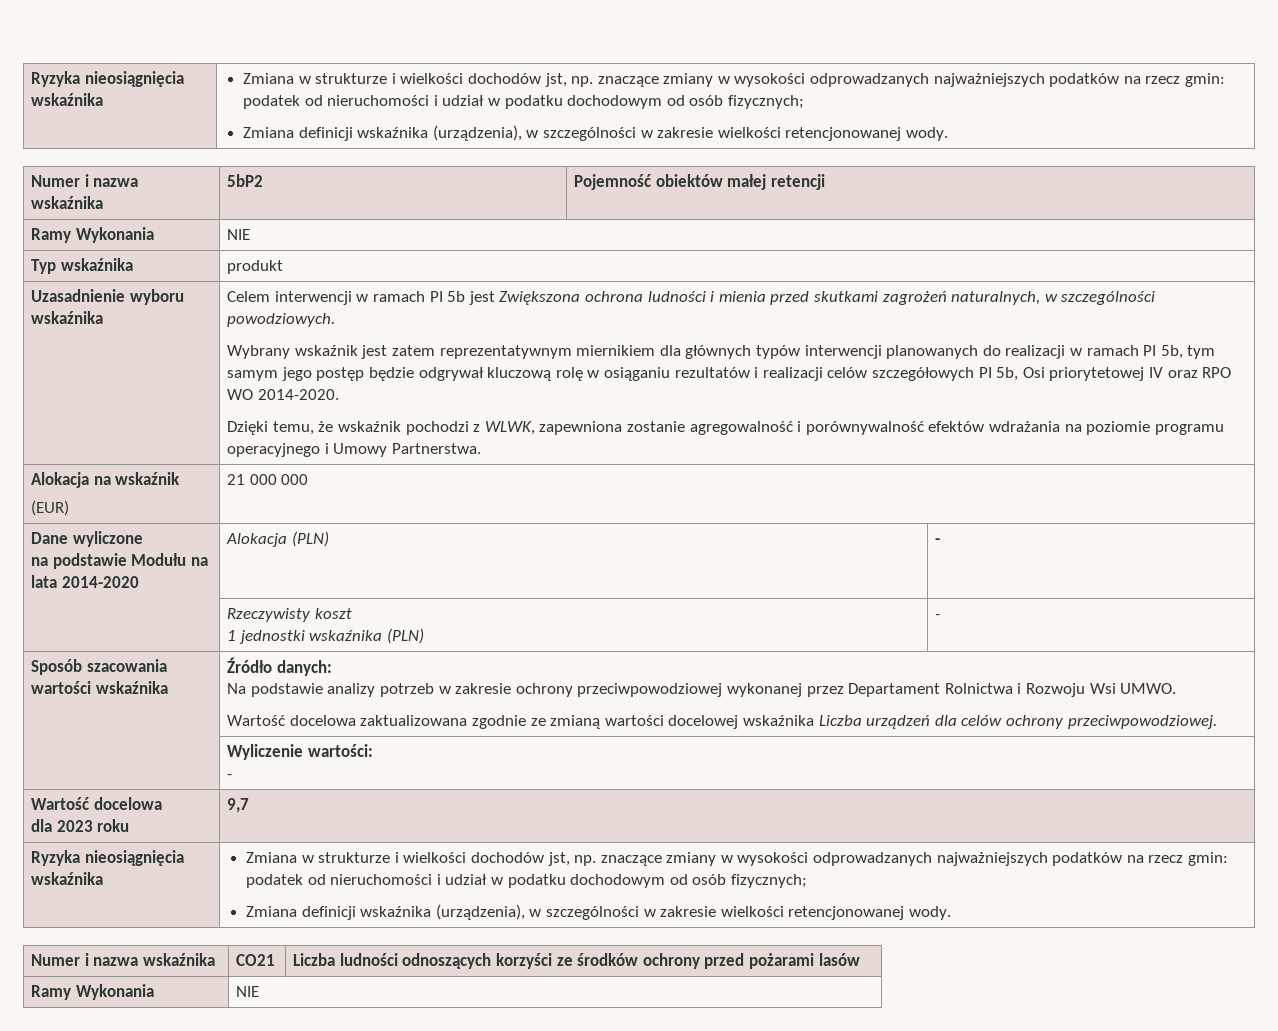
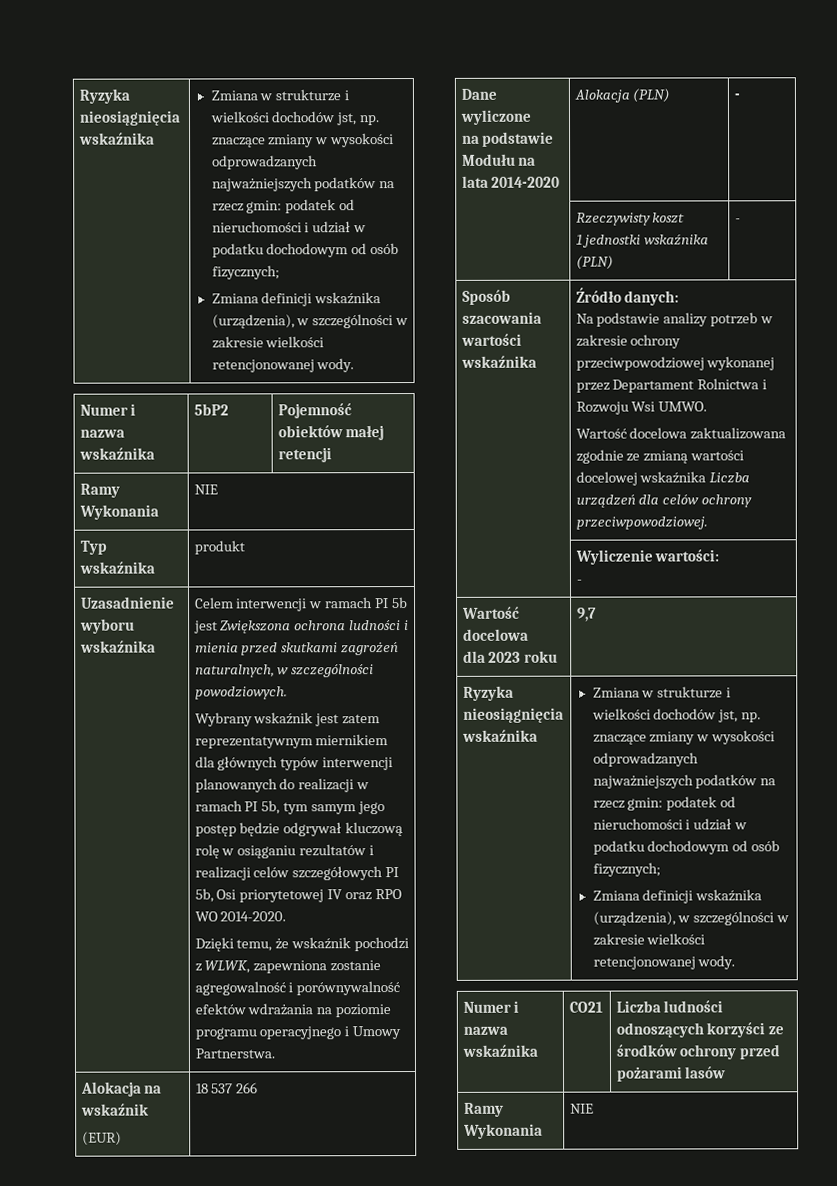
[227,474,309,485] 21 000 000 -> [195,1082,259,1094] 18 537 266

